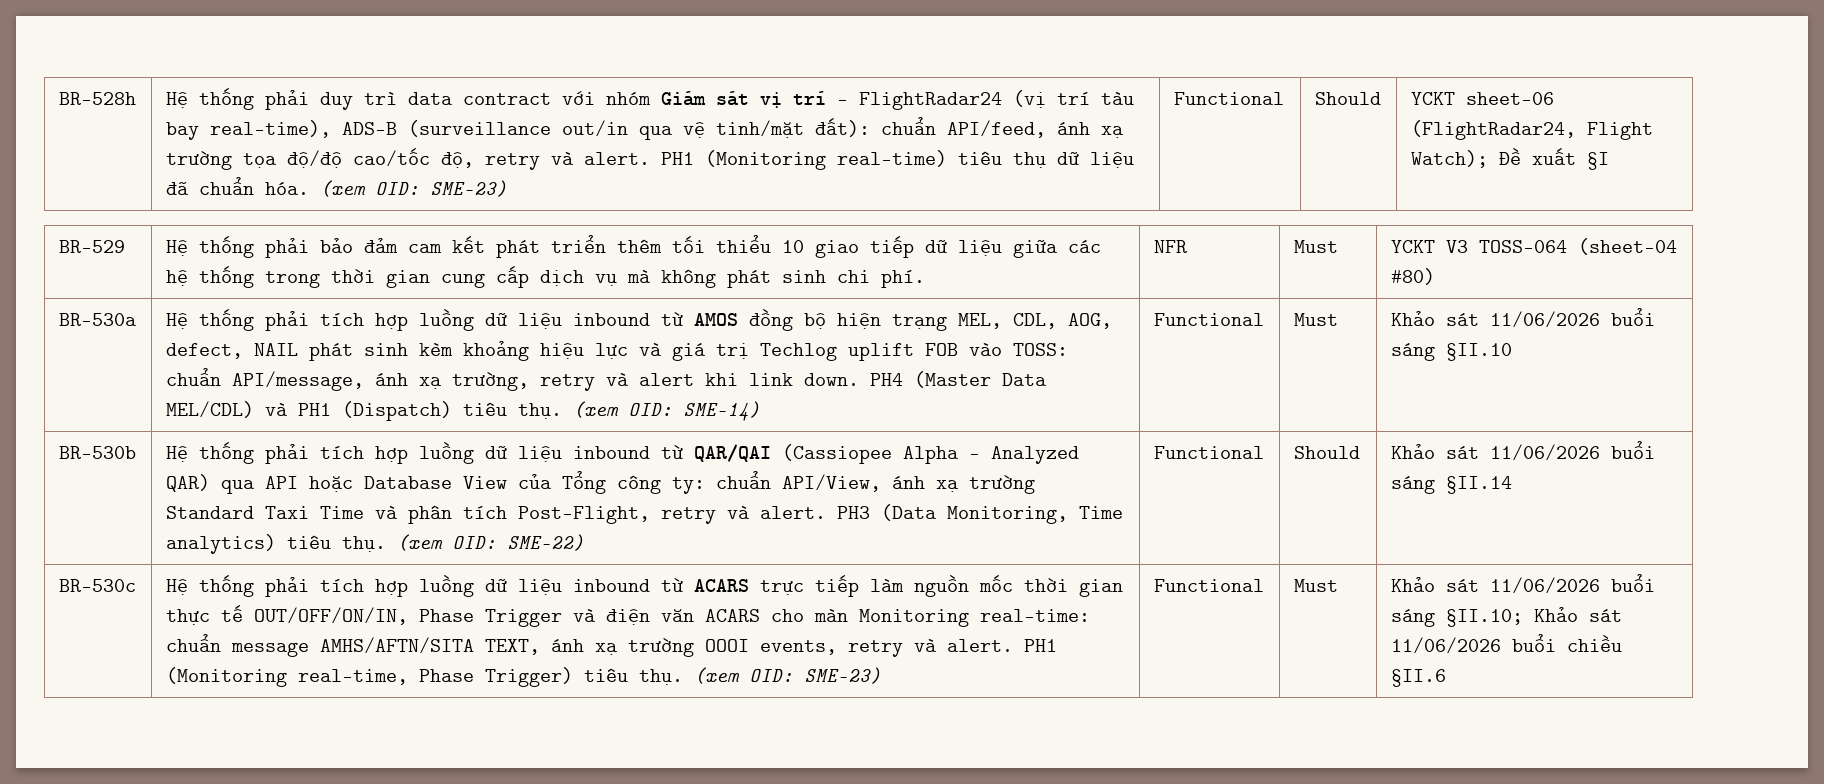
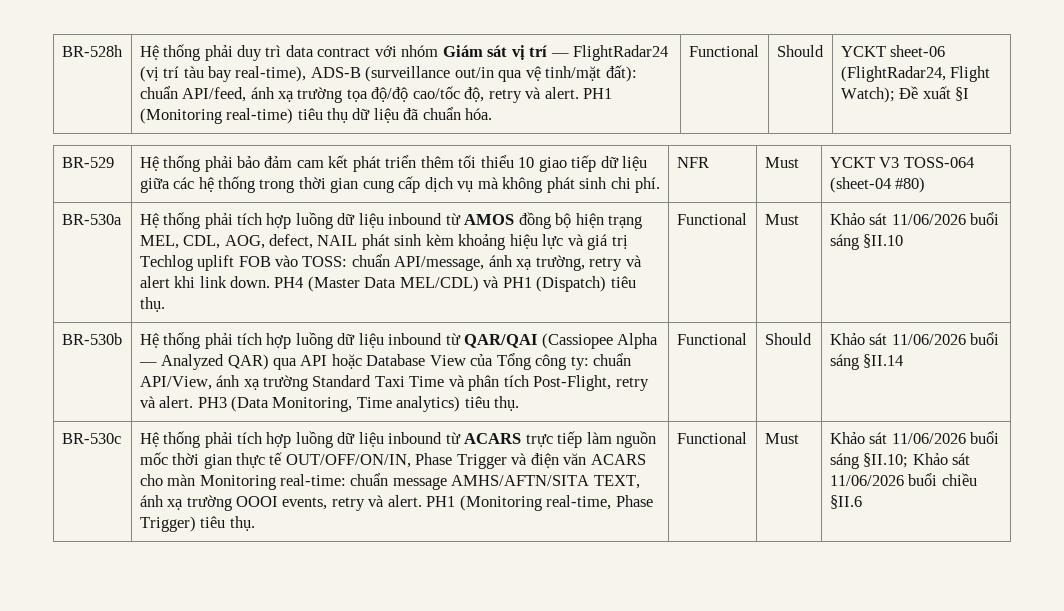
[319,180,507,197] (xem OID: SME-23) -> (493, 114) none
[572,401,760,422] (xem OID: SME-14) -> (165, 304) none
[396,534,584,551] (xem OID: SME-22) -> (520, 403) none
[693,667,881,684] (xem OID: SME-23) -> (255, 523) none

